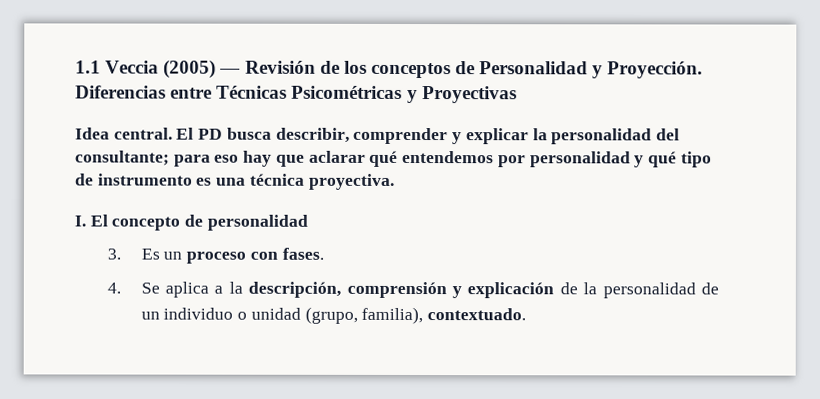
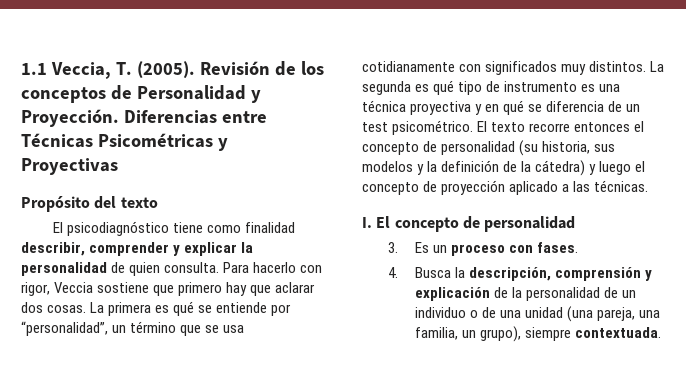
[105,59,242,79] Veccia (2005) — -> [50,61,195,79] Veccia, T. (2005).
[75,127,272,140] Idea central. El PD busca -> [21,196,158,212] [52,221,296,236] Propósito del texto // El psicodiagnóstico tiene como finalidad
[655,128,680,141] [75,150,645,168] del consultante; para eso hay que aclarar qué entendemos por personalidad y -> [111,262,323,276] [21,282,316,296] [21,301,292,316] [21,321,245,336] [362,61,665,75] [362,81,430,95] de quien consulta. Para hacerlo con rigor, Veccia sostiene que primero hay que aclarar dos cosas. La primera es qué se entiende por “personalidad”, un término que se usa cotidianamente con significados muy distintos. La segunda es
[308,173,395,190] proyectiva. -> [410,100,641,115] [362,120,645,135] [362,140,616,156] [362,160,646,176] [362,180,649,195] proyectiva y en qué se diferencia de un test psicométrico. El texto recorre entonces el concepto de personalidad (su historia, sus modelos y la definición de la cátedra) y luego el concepto de proyección aplicado a las técnicas.
[140,281,224,298] Se aplica a -> [414,267,451,278] Busca
[250,306,526,325] unidad (grupo, familia), contextuado. -> [481,306,660,322] [414,326,661,342] de una unidad (una pareja, una familia, un grupo), siempre contextuada.

